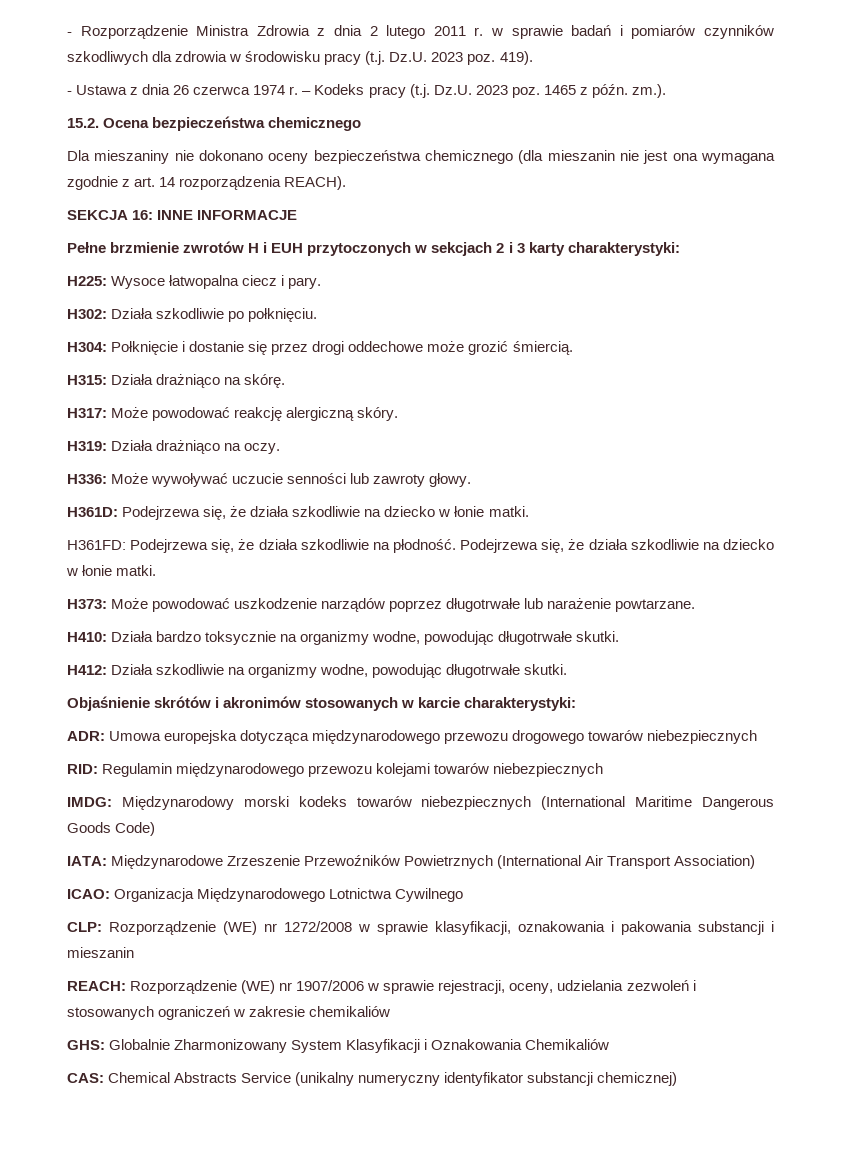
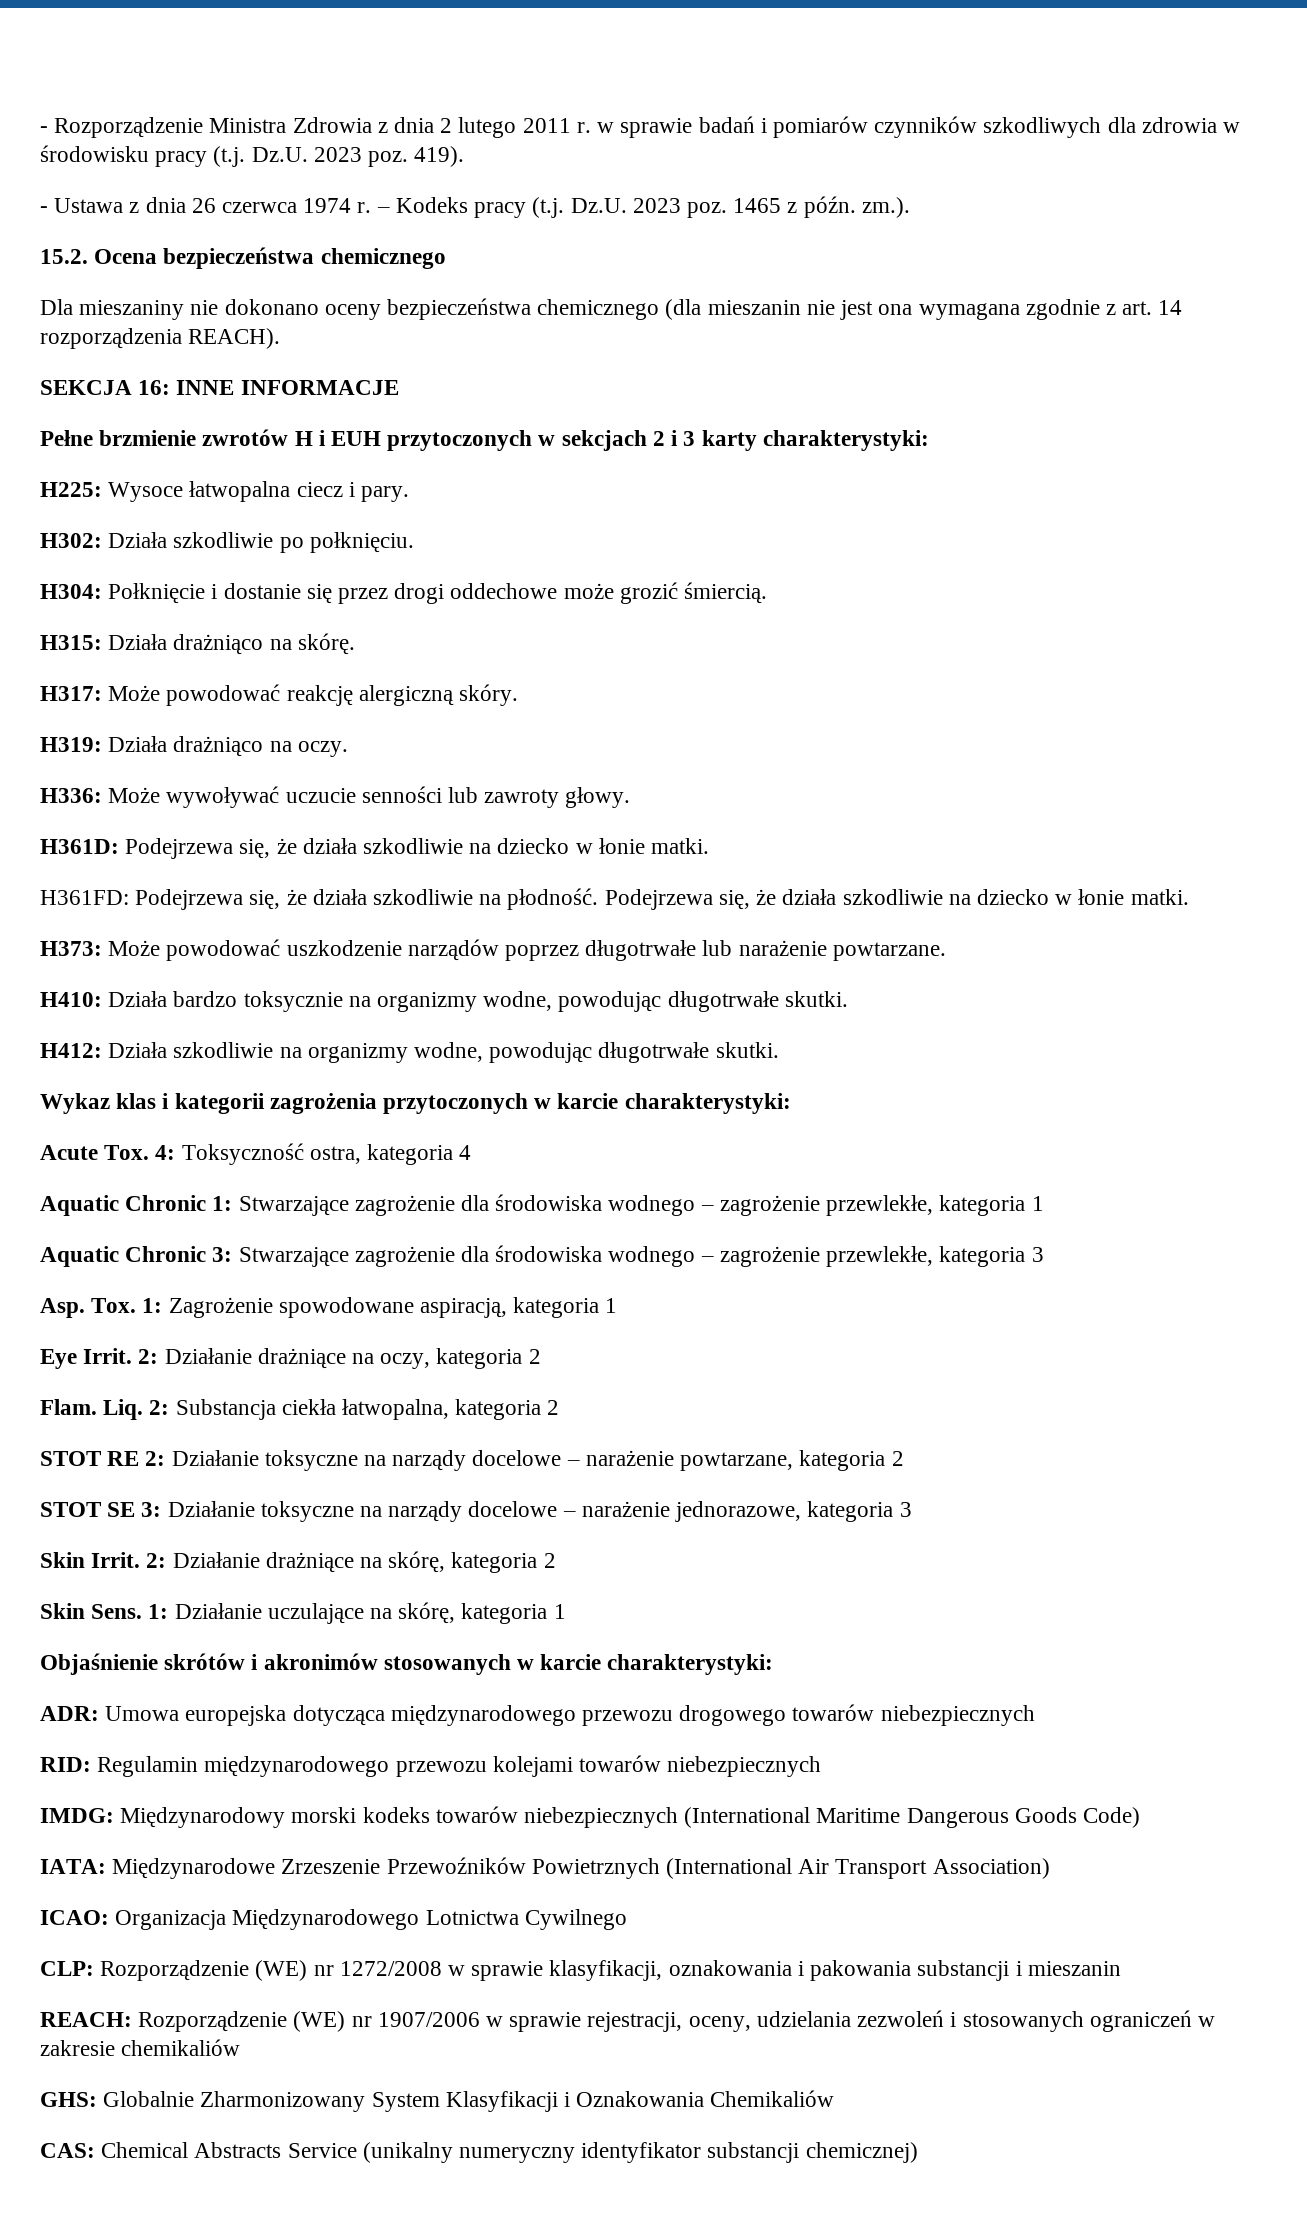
(568, 669) none -> [40,1093,791,1114] [40,1143,472,1165] [40,1194,1044,1216] [40,1245,1044,1267] [40,1297,618,1318] [40,1348,541,1369] [40,1399,560,1420] [40,1450,904,1471] [40,1501,912,1522] [40,1551,556,1573] [40,1602,566,1624] // Wykaz klas i kategorii zagrożenia przytoczonych w karcie charakterystyki: // Acute Tox. 4: Toksyczność ostra, kategoria 4 // Aquatic Chronic 1: Stwarzające zagrożenie dla środowiska wodnego – zagrożenie przewlekłe, kategoria 1 // Aquatic Chronic 3: Stwarzające zagrożenie dla środowiska wodnego – zagrożenie przewlekłe, kategoria 3 // Asp. Tox. 1: Zagrożenie spowodowane aspiracją, kategoria 1 // Eye Irrit. 2: Działanie drażniące na oczy, kategoria 2 // Flam. Liq. 2: Substancja ciekła łatwopalna, kategoria 2 // STOT RE 2: Działanie toksyczne na narządy docelowe – narażenie powtarzane, kategoria 2 // STOT SE 3: Działanie toksyczne na narządy docelowe – narażenie jednorazowe, kategoria 3 // Skin Irrit. 2: Działanie drażniące na skórę, kategoria 2 // Skin Sens. 1: Działanie uczulające na skórę, kategoria 1

